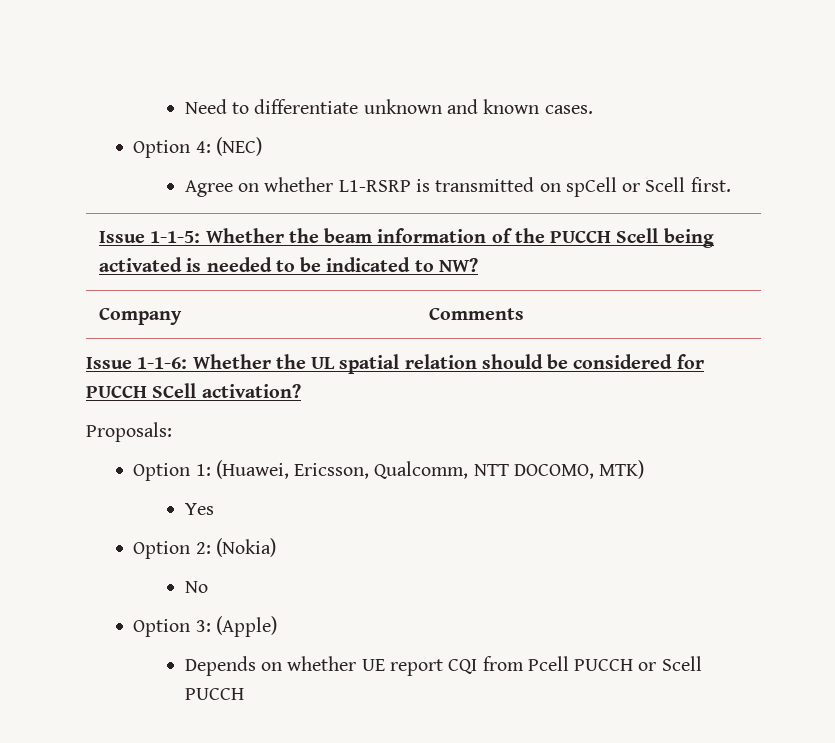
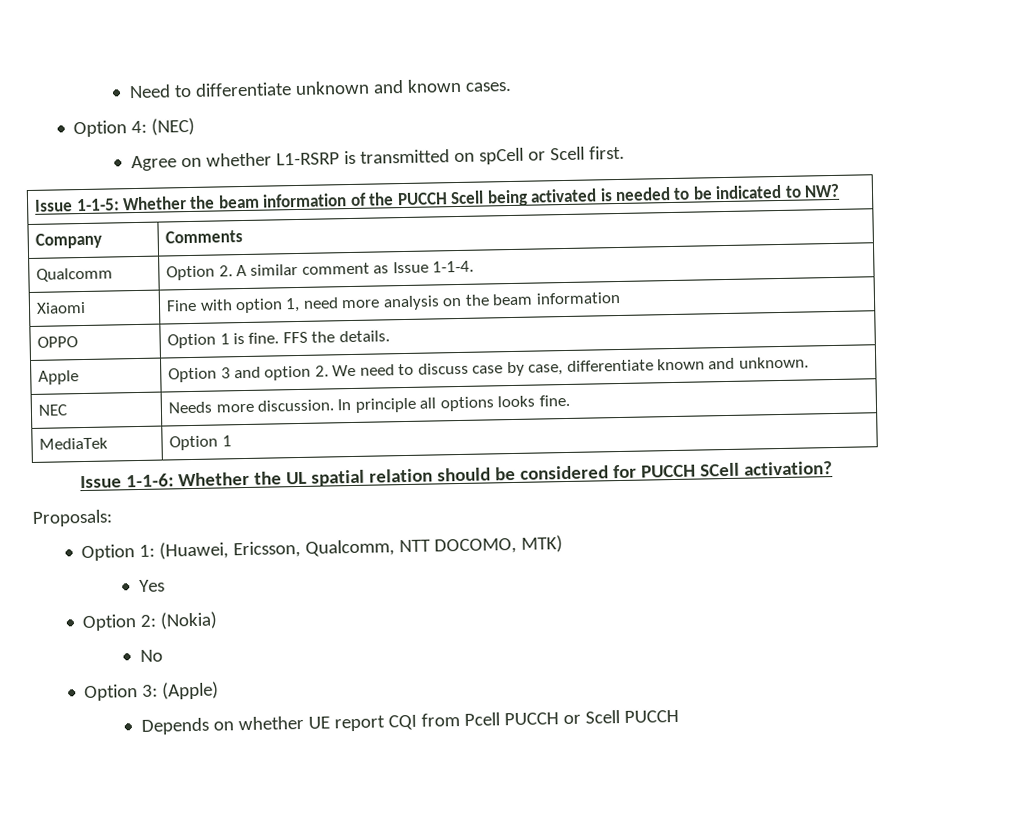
(525, 313) none -> [36,267,114,282] [166,260,475,281] [36,301,87,314] [166,291,621,314] [37,336,79,348] [167,330,390,349] [38,370,80,385] [168,356,809,383] [38,404,69,416] [168,394,570,414] [39,437,109,450] [169,435,232,451] // Qualcomm | Option 2. A similar comment as Issue 1-1-4. // Xiaomi | Fine with option 1, need more analysis on the beam information // OPPO | Option 1 is fine. FFS the details. // Apple | Option 3 and option 2. We need to discuss case by case, differentiate known and unknown. // NEC | Needs more discussion. In principle all options looks fine. // MediaTek | Option 1

